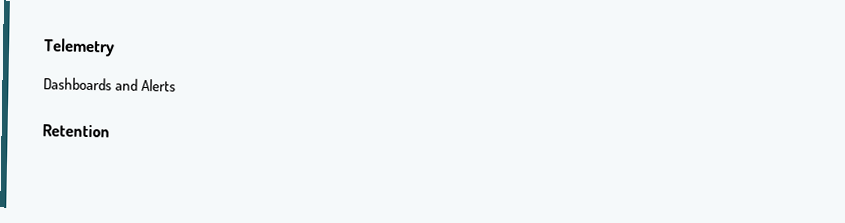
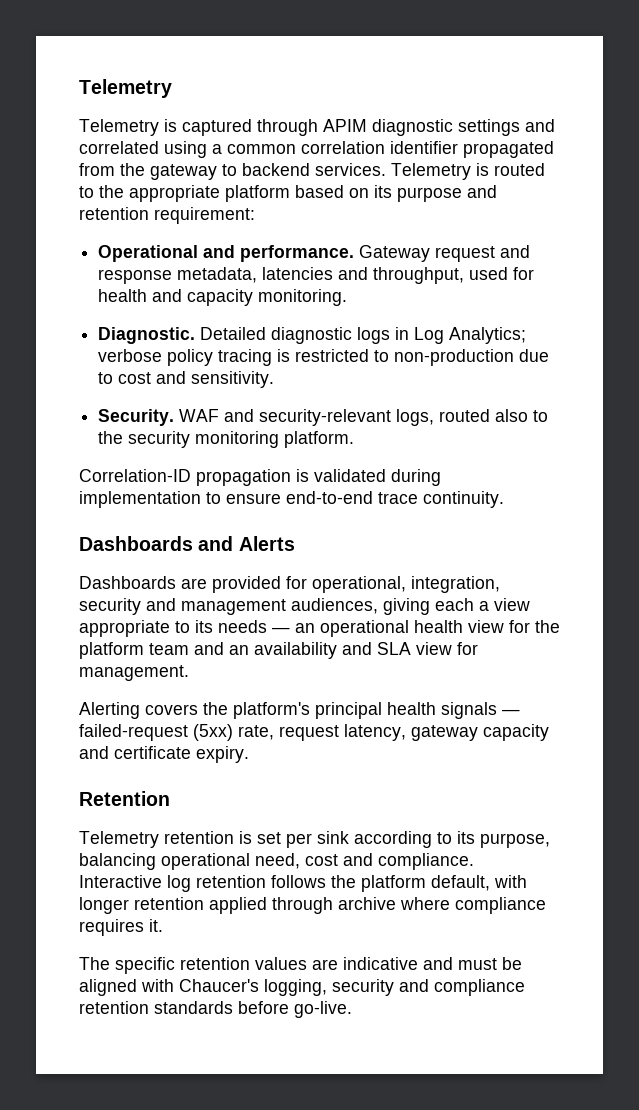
[43,77,177,92] [42,124,110,138] Dashboards and Alerts // Retention -> [79,119,555,136] [79,141,554,158] [79,163,545,180] [79,185,497,202] [79,207,255,224] [98,245,531,262] [98,267,535,284] [98,289,348,306] [98,327,527,344] [98,349,550,366] [98,371,275,388] [98,409,549,426] [98,431,355,448] [79,469,441,486] [79,491,504,508] [79,536,295,551] [79,576,500,593] [79,598,530,615] [79,620,560,637] [79,642,478,659] [79,665,189,681] [79,702,520,719] [79,724,549,741] [79,746,249,763] [79,791,170,806] [79,831,550,848] [79,853,474,870] [79,875,527,892] [79,897,546,914] [79,919,163,936] [79,957,522,974] [79,979,525,996] [79,1001,352,1018] Telemetry is captured through APIM diagnostic settings and correlated using a common correlation identifier propagated from the gateway to backend services. Telemetry is routed to the appropriate platform based on its purpose and retention requirement: // Operational and performance. Gateway request and response metadata, latencies and throughput, used for health and capacity monitoring. // Diagnostic. Detailed diagnostic logs in Log Analytics; verbose policy tracing is restricted to non-production due to cost and sensitivity. // Security. WAF and security-relevant logs, routed also to the security monitoring platform. // Correlation-ID propagation is validated during implementation to ensure end-to-end trace continuity. // Dashboards and Alerts // Dashboards are provided for operational, integration, security and management audiences, giving each a view appropriate to its needs — an operational health view for the platform team and an availability and SLA view for management. // Alerting covers the platform's principal health signals — failed-request (5xx) rate, request latency, gateway capacity and certificate expiry. // Retention // Telemetry retention is set per sink according to its purpose, balancing operational need, cost and compliance. Interactive log retention follows the platform default, with longer retention applied through archive where compliance requires it. // The specific retention values are indicative and must be aligned with Chaucer's logging, security and compliance retention standards before go-live.

